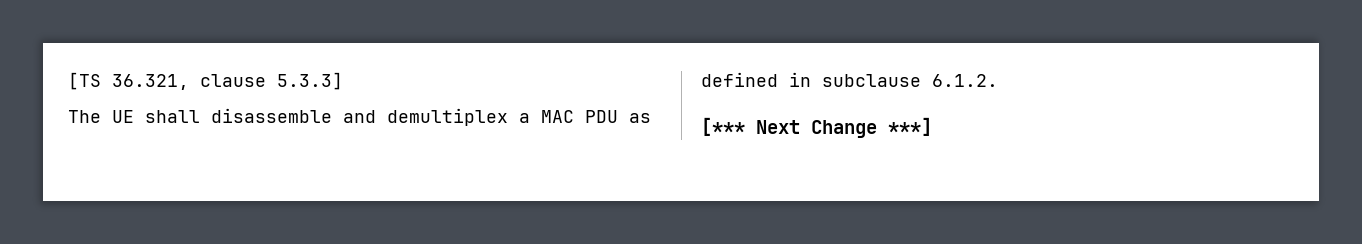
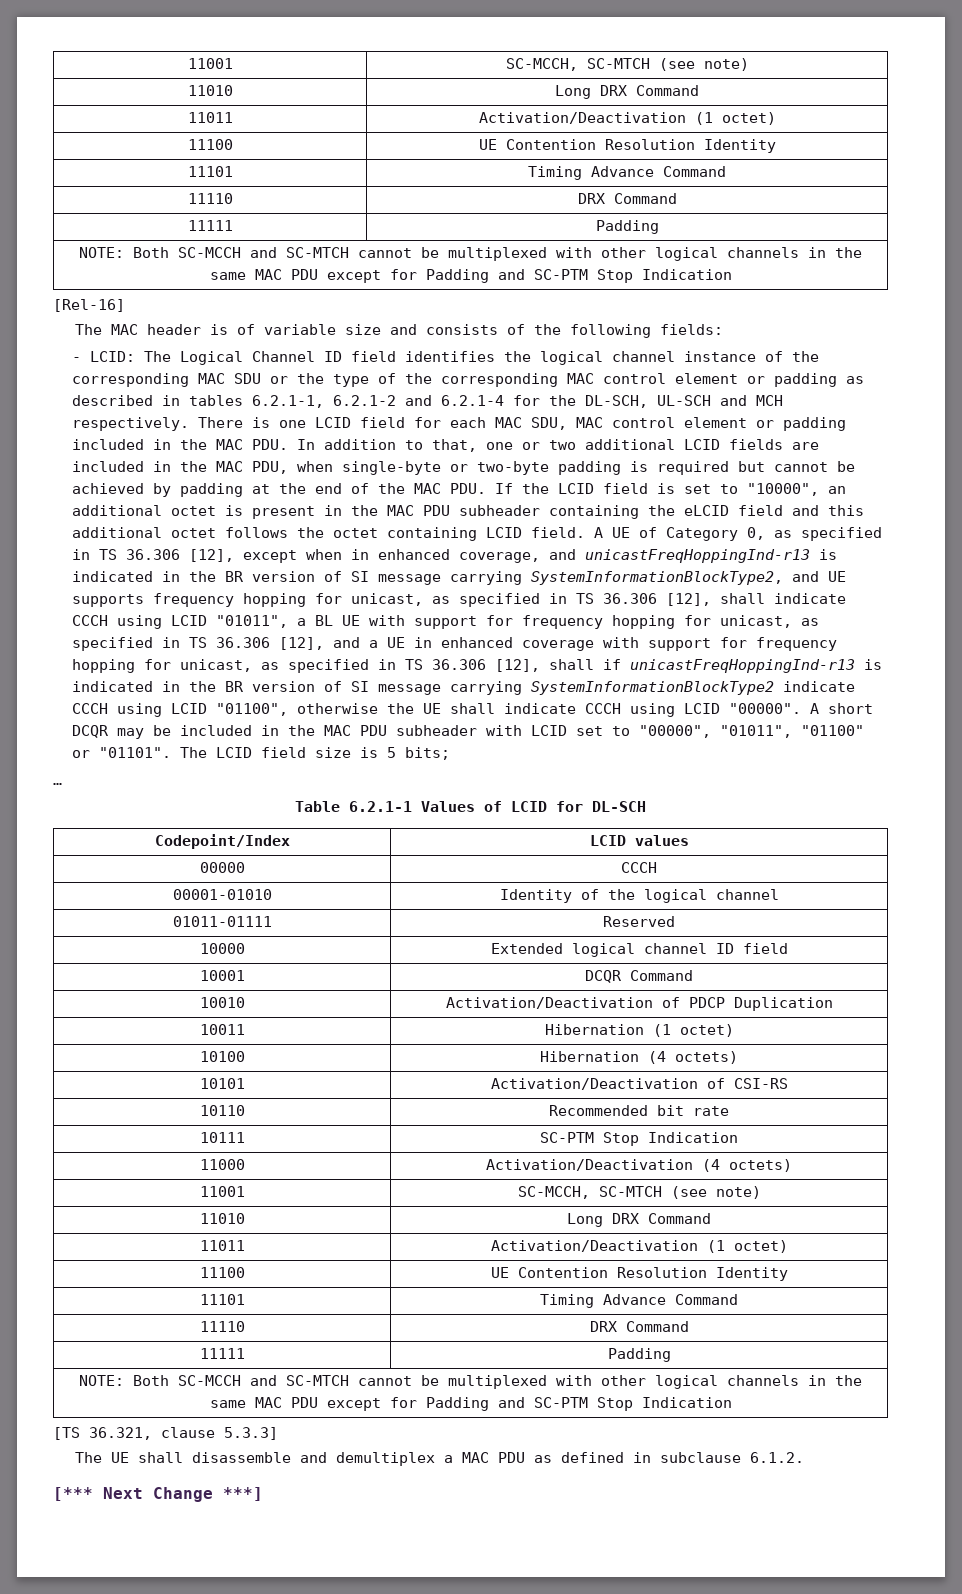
(68, 81) none -> [187,58,233,69] [505,58,749,71] [187,85,233,96] [555,85,699,99] [187,112,233,123] [478,112,776,125] [187,139,233,150] [478,139,776,153] [187,166,233,177] [528,166,726,180] [187,193,233,204] [577,193,677,204] [187,220,233,231] [595,220,659,234] [79,247,862,261] [209,269,732,283] [53,299,125,312] [75,324,724,338] [71,351,819,365] [71,373,864,387] [71,395,783,408] [71,417,846,431] [71,439,819,452] [71,461,855,475] [71,483,846,497] [71,505,864,519] [71,527,882,541] [71,549,837,563] [71,571,846,585] [71,593,846,607] [71,615,819,629] [71,637,837,651] [71,659,882,673] [71,681,855,695] [71,703,873,717] [71,725,864,739] [71,747,450,760] [53,783,62,785] [295,801,646,812] [154,834,290,849] [589,835,689,846] [199,862,245,873] [621,862,657,873] [172,889,272,900] [499,889,779,903] [172,916,272,927] [603,916,675,927] [199,943,245,954] [490,943,788,957] [199,970,245,981] [585,970,693,983] [199,997,245,1008] [445,997,833,1011] [199,1024,245,1035] [544,1024,734,1037] [199,1051,245,1062] [540,1051,738,1064] [199,1078,245,1089] [490,1078,788,1090] [199,1105,245,1116] [549,1105,729,1116] [199,1132,245,1143] [540,1132,738,1146] [199,1159,245,1170] [485,1159,792,1172] [199,1186,245,1197] [517,1186,761,1199] [199,1213,245,1224] [567,1213,711,1227] [199,1240,245,1251] [490,1240,788,1253] [199,1267,245,1278] [490,1267,788,1281] [199,1294,245,1305] [540,1294,738,1308] [199,1321,245,1332] [589,1321,689,1332] [199,1348,245,1359] [607,1348,671,1362] [79,1375,862,1389] [209,1397,732,1411] 11001 | SC-MCCH, SC-MTCH (see note) // 11010 | Long DRX Command // 11011 | Activation/Deactivation (1 octet) // 11100 | UE Contention Resolution Identity // 11101 | Timing Advance Command // 11110 | DRX Command // 11111 | Padding // NOTE: Both SC-MCCH and SC-MTCH cannot be multiplexed with other logical channels in the same MAC PDU except for Padding and SC-PTM Stop Indication // [Rel-16] // The MAC header is of variable size and consists of the following fields: // - LCID: The Logical Channel ID field identifies the logical channel instance of the corresponding MAC SDU or the type of the corresponding MAC control element or padding as described in tables 6.2.1-1, 6.2.1-2 and 6.2.1-4 for the DL-SCH, UL-SCH and MCH respectively. There is one LCID field for each MAC SDU, MAC control element or padding included in the MAC PDU. In addition to that, one or two additional LCID fields are included in the MAC PDU, when single-byte or two-byte padding is required but cannot be achieved by padding at the end of the MAC PDU. If the LCID field is set to "10000", an additional octet is present in the MAC PDU subheader containing the eLCID field and this additional octet follows the octet containing LCID field. A UE of Category 0, as specified in TS 36.306 [12], except when in enhanced coverage, and unicastFreqHoppingInd-r13 is indicated in the BR version of SI message carrying SystemInformationBlockType2, and UE supports frequency hopping for unicast, as specified in TS 36.306 [12], shall indicate CCCH using LCID "01011", a BL UE with support for frequency hopping for unicast, as specified in TS 36.306 [12], and a UE in enhanced coverage with support for frequency hopping for unicast, as specified in TS 36.306 [12], shall if unicastFreqHoppingInd-r13 is indicated in the BR version of SI message carrying SystemInformationBlockType2 indicate CCCH using LCID "01100", otherwise the UE shall indicate CCCH using LCID "00000". A short DCQR may be included in the MAC PDU subheader with LCID set to "00000", "01011", "01100" or "01101". The LCID field size is 5 bits; // … // Table 6.2.1-1 Values of LCID for DL-SCH // Codepoint/Index | LCID values // 00000 | CCCH // 00001-01010 | Identity of the logical channel // 01011-01111 | Reserved // 10000 | Extended logical channel ID field // 10001 | DCQR Command // 10010 | Activation/Deactivation of PDCP Duplication // 10011 | Hibernation (1 octet) // 10100 | Hibernation (4 octets) // 10101 | Activation/Deactivation of CSI-RS // 10110 | Recommended bit rate // 10111 | SC-PTM Stop Indication // 11000 | Activation/Deactivation (4 octets) // 11001 | SC-MCCH, SC-MTCH (see note) // 11010 | Long DRX Command // 11011 | Activation/Deactivation (1 octet) // 11100 | UE Contention Resolution Identity // 11101 | Timing Advance Command // 11110 | DRX Command // 11111 | Padding // NOTE: Both SC-MCCH and SC-MTCH cannot be multiplexed with other logical channels in the same MAC PDU except for Padding and SC-PTM Stop Indication //

